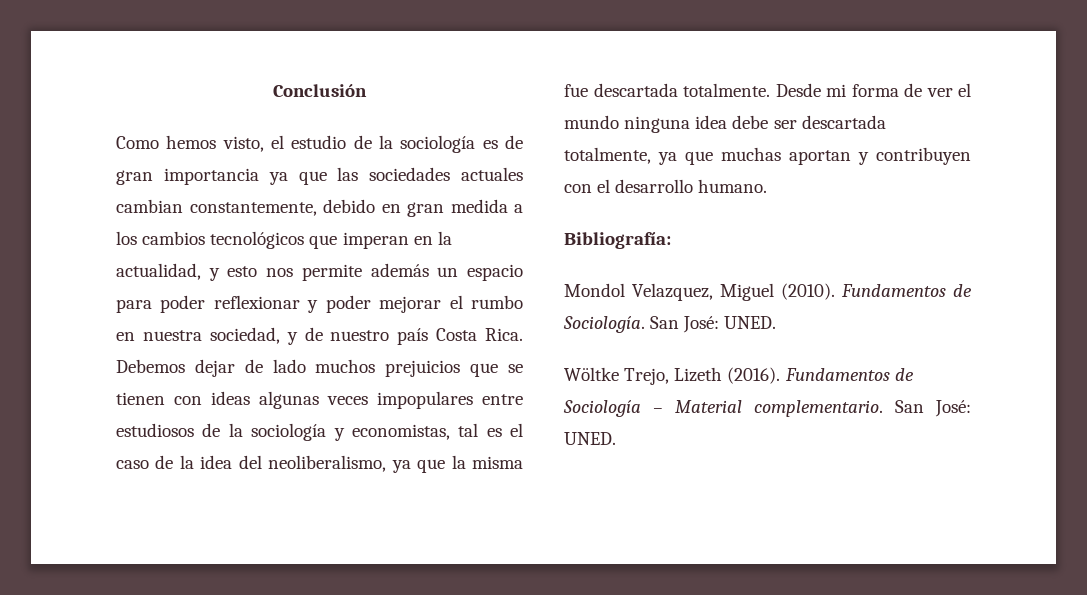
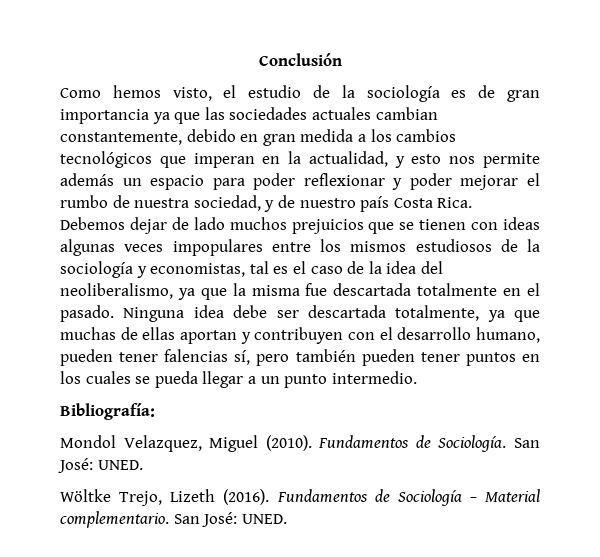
[116,332,135,341] en -> [112,195,130,208] de
(523, 399) none -> [320,239,407,252] los mismos
[683,83,971,97] [564,115,691,133] totalmente. Desde mi forma de ver el mundo ninguna -> [417,283,541,296] [60,305,185,322] totalmente en el pasado. Ninguna
(781, 154) none -> [120,327,176,340] de ellas
[698,179,768,193] humano. -> [476,327,540,343] [60,349,540,366] [60,371,417,388] humano, pueden tener falencias sí, pero también pueden tener puntos en los cuales se pueda llegar a un punto intermedio.

